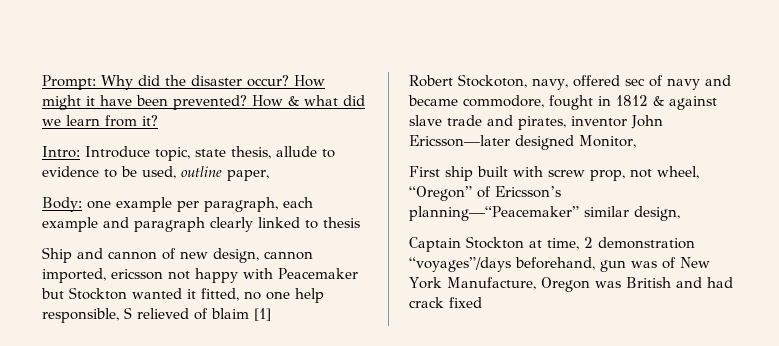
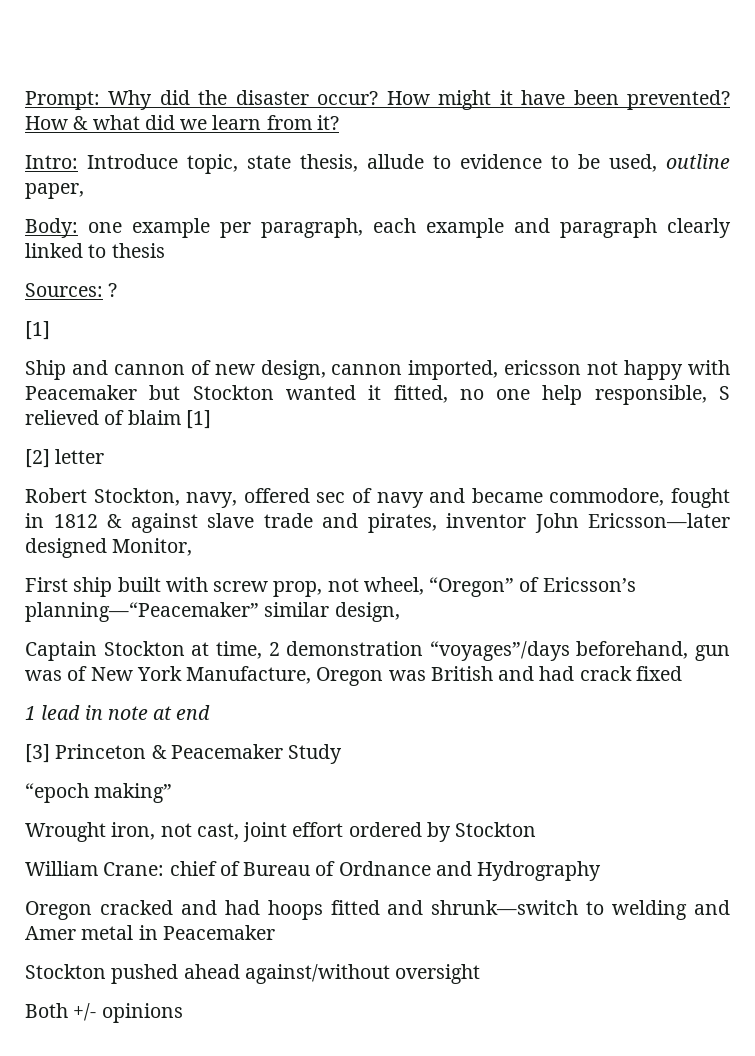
(360, 222) none -> [25,283,118,297] [25,321,50,340] // Sources: ? // [1]
(271, 314) none -> [25,449,105,468] // [2] letter
[458,74,527,88] Stockoton, -> [93,488,180,506] Stockton,
(482, 302) none -> [25,705,211,720] [25,744,343,764] [25,783,173,803] [25,822,537,842] [25,861,602,881] [25,900,730,920] [25,925,275,940] [25,964,481,984] [25,1003,183,1023] // 1 lead in note at end // [3] Princeton & Peacemaker Study // “epoch making” // Wrought iron, not cast, joint effort ordered by Stockton // William Crane: chief of Bureau of Ordnance and Hydrography // Oregon cracked and had hoops fitted and shrunk—switch to welding and Amer metal in Peacemaker // Stockton pushed ahead against/without oversight // Both +/- opinions

